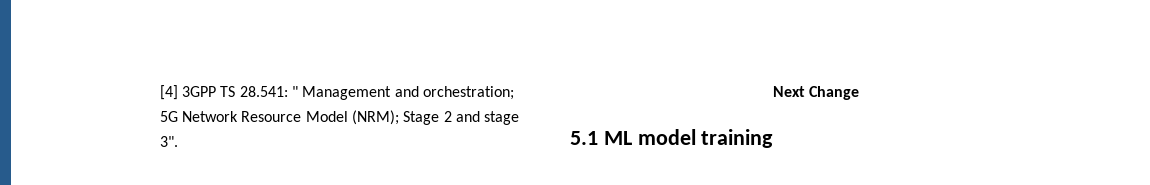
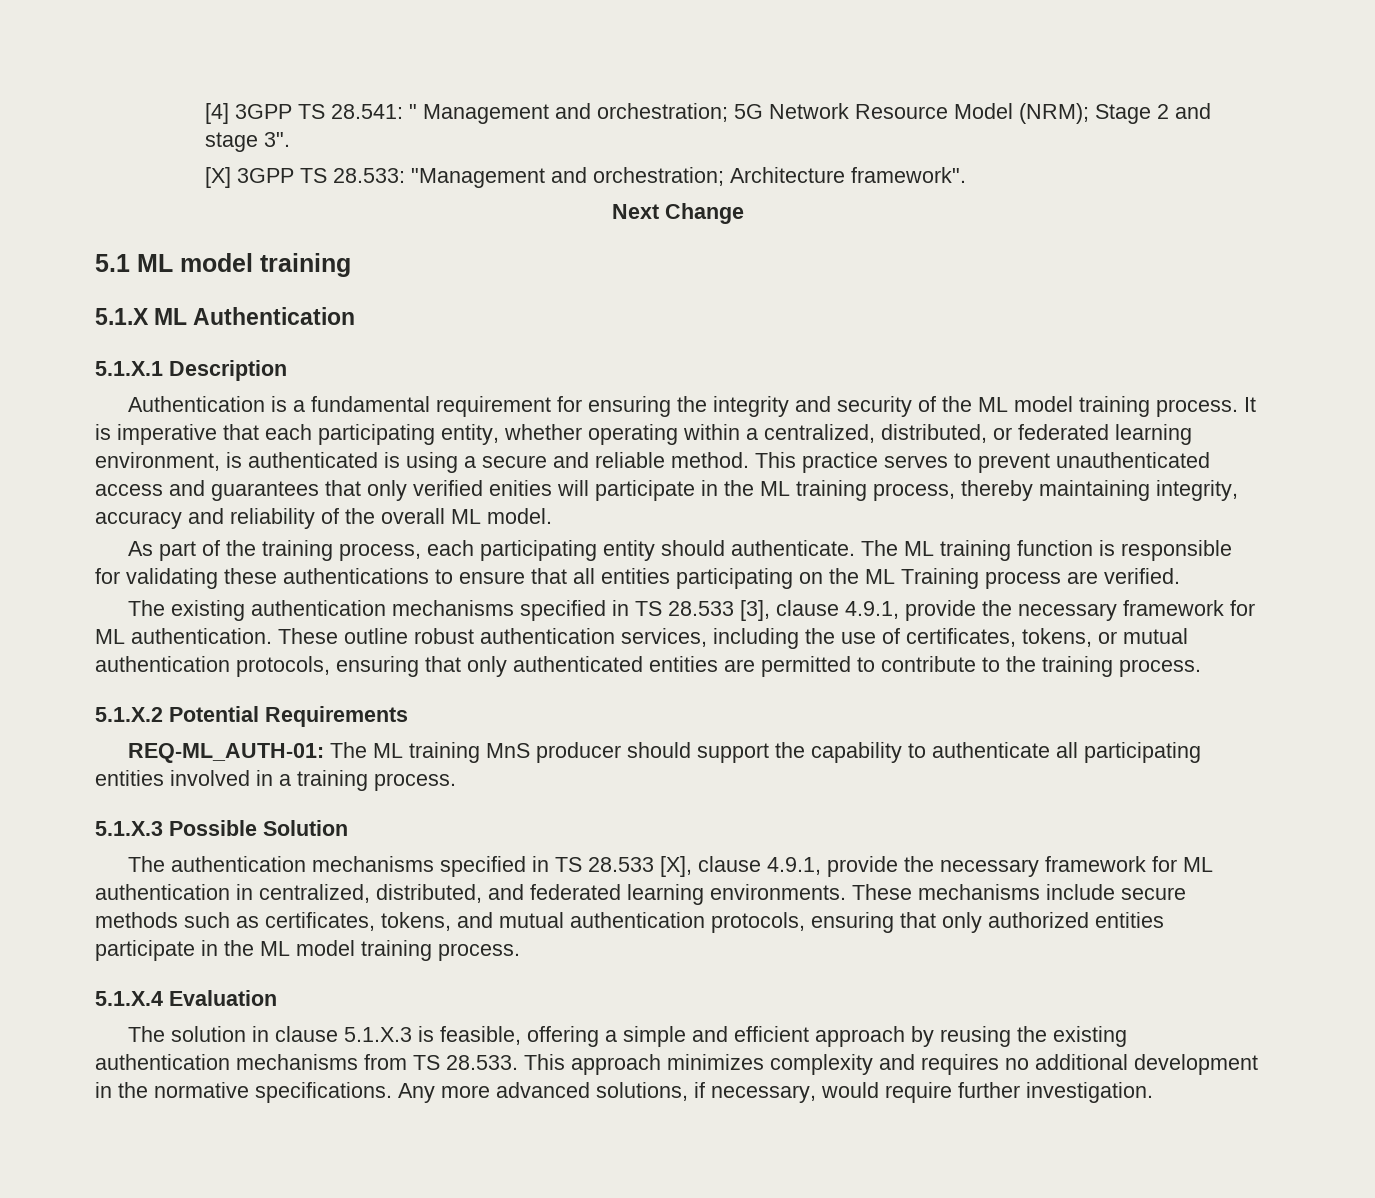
(178, 141) none -> [205,167,967,188] // [X] 3GPP TS 28.533: "Management and orchestration; Architecture framework".
(774, 138) none -> [95,307,356,325] [95,360,287,381] [127,396,1256,417] [95,424,1192,445] [95,452,1210,473] [95,480,1238,501] [95,508,552,529] [127,540,1232,561] [95,568,1180,589] [127,600,1255,621] [95,628,1188,649] [95,656,1201,677] [95,706,408,727] [127,742,1201,763] [95,770,456,791] [95,820,348,836] [127,856,1213,877] [95,884,1186,905] [95,912,1164,933] [95,940,520,961] [95,990,277,1006] [127,1026,1127,1047] [95,1054,1258,1075] [95,1082,1153,1103] // 5.1.X ML Authentication // 5.1.X.1 Description // Authentication is a fundamental requirement for ensuring the integrity and security of the ML model training process. It is imperative that each participating entity, whether operating within a centralized, distributed, or federated learning environment, is authenticated is using a secure and reliable method. This practice serves to prevent unauthenticated access and guarantees that only verified enities will participate in the ML training process, thereby maintaining integrity, accuracy and reliability of the overall ML model. // As part of the training process, each participating entity should authenticate. The ML training function is responsible for validating these authentications to ensure that all entities participating on the ML Training process are verified. // The existing authentication mechanisms specified in TS 28.533 [3], clause 4.9.1, provide the necessary framework for ML authentication. These outline robust authentication services, including the use of certificates, tokens, or mutual authentication protocols, ensuring that only authenticated entities are permitted to contribute to the training process. // 5.1.X.2 Potential Requirements // REQ-ML_AUTH-01: The ML training MnS producer should support the capability to authenticate all participating entities involved in a training process. // 5.1.X.3 Possible Solution // The authentication mechanisms specified in TS 28.533 [X], clause 4.9.1, provide the necessary framework for ML authentication in centralized, distributed, and federated learning environments. These mechanisms include secure methods such as certificates, tokens, and mutual authentication protocols, ensuring that only authorized entities participate in the ML model training process. // 5.1.X.4 Evaluation // The solution in clause 5.1.X.3 is feasible, offering a simple and efficient approach by reusing the existing authentication mechanisms from TS 28.533. This approach minimizes complexity and requires no additional development in the normative specifications. Any more advanced solutions, if necessary, would require further investigation.

